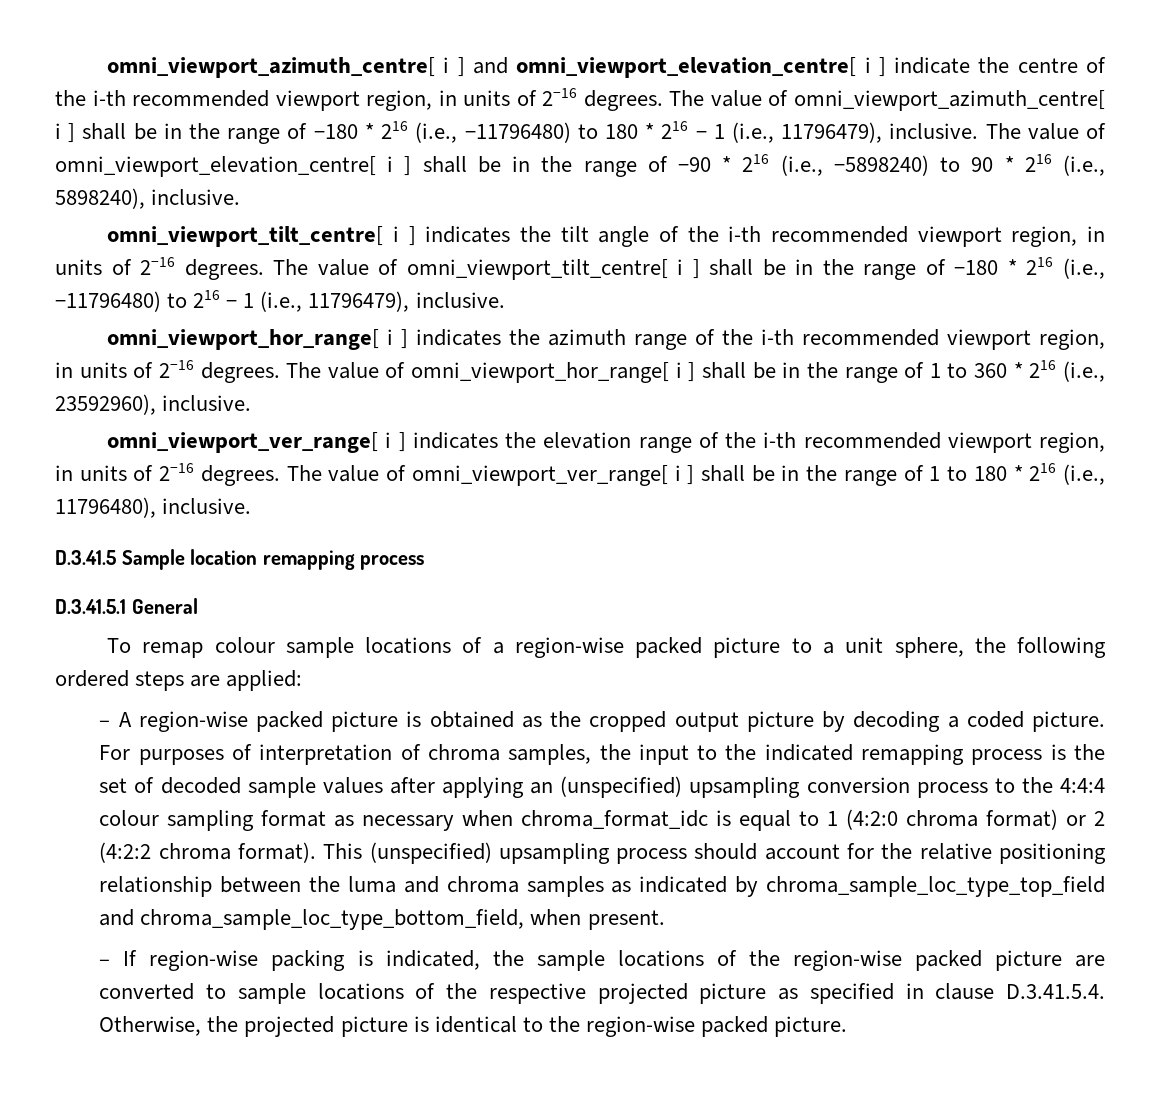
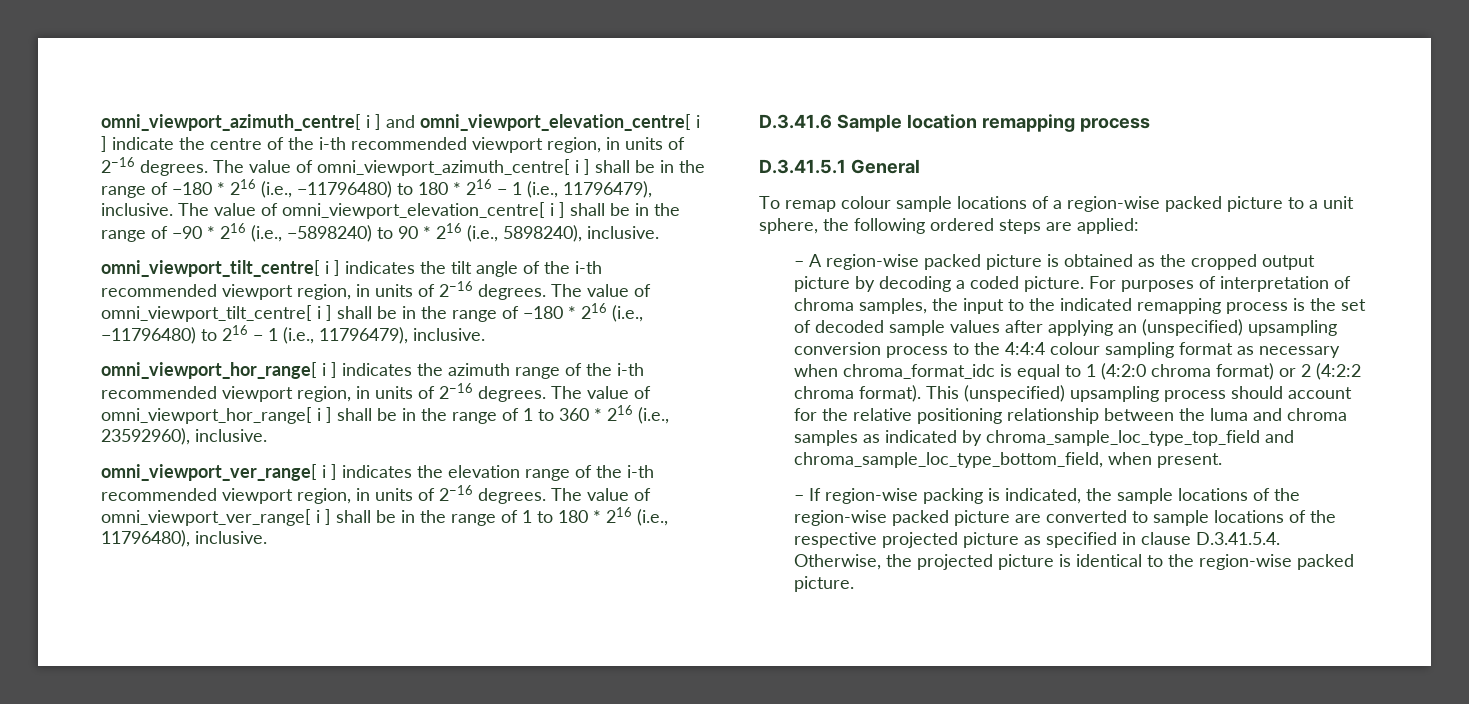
[55,550,116,565] D.3.41.5 -> [759,114,832,129] D.3.41.6

